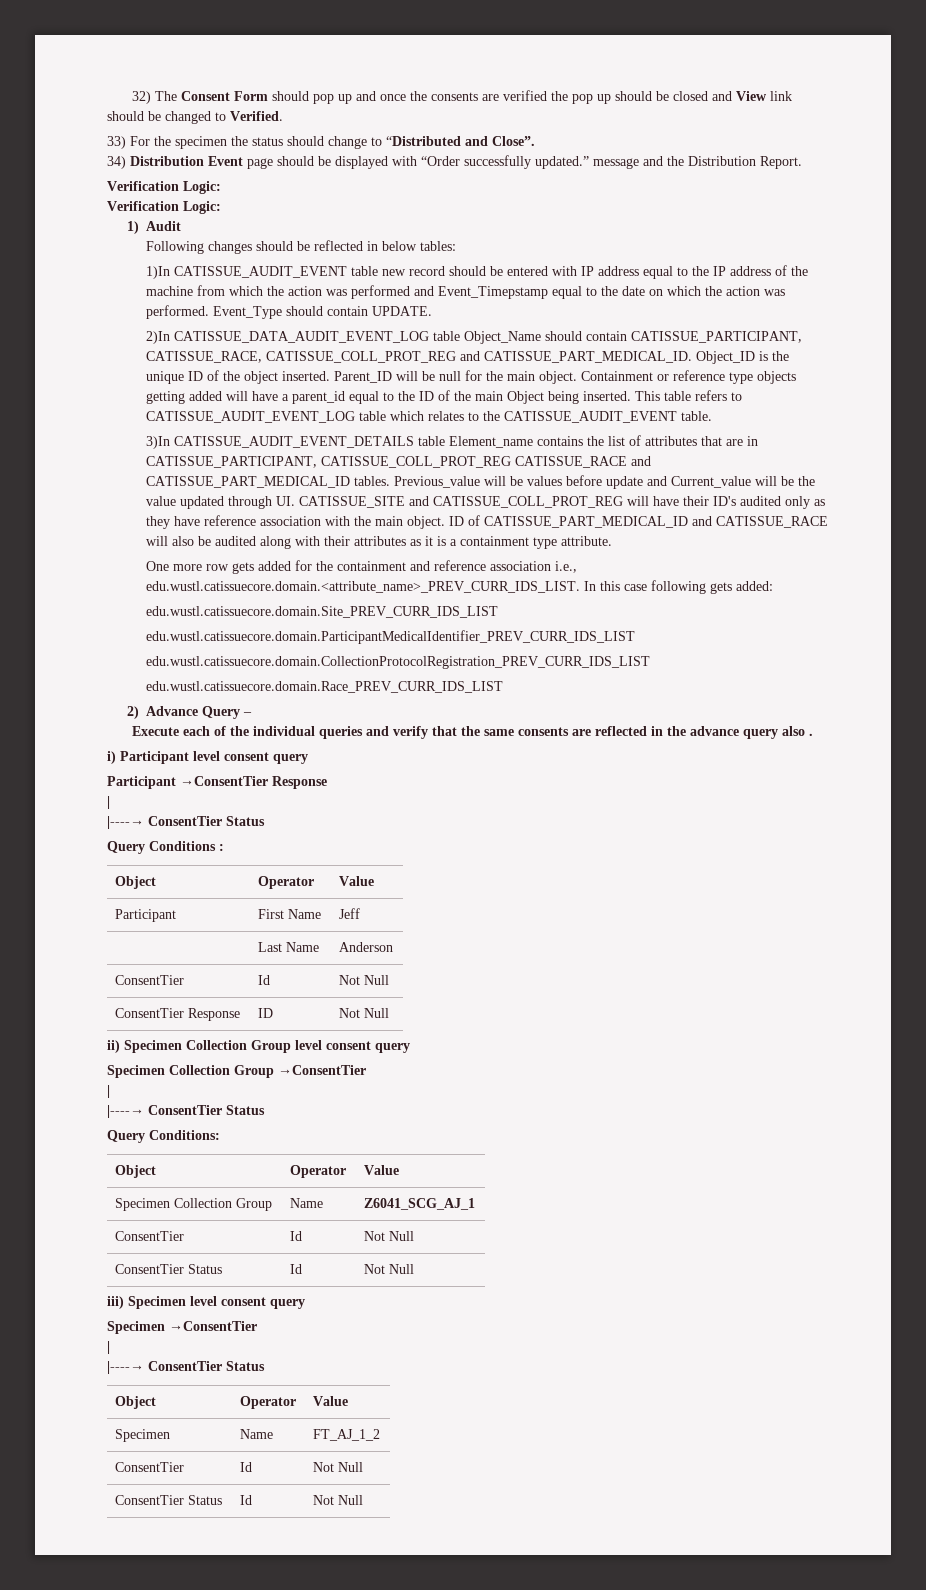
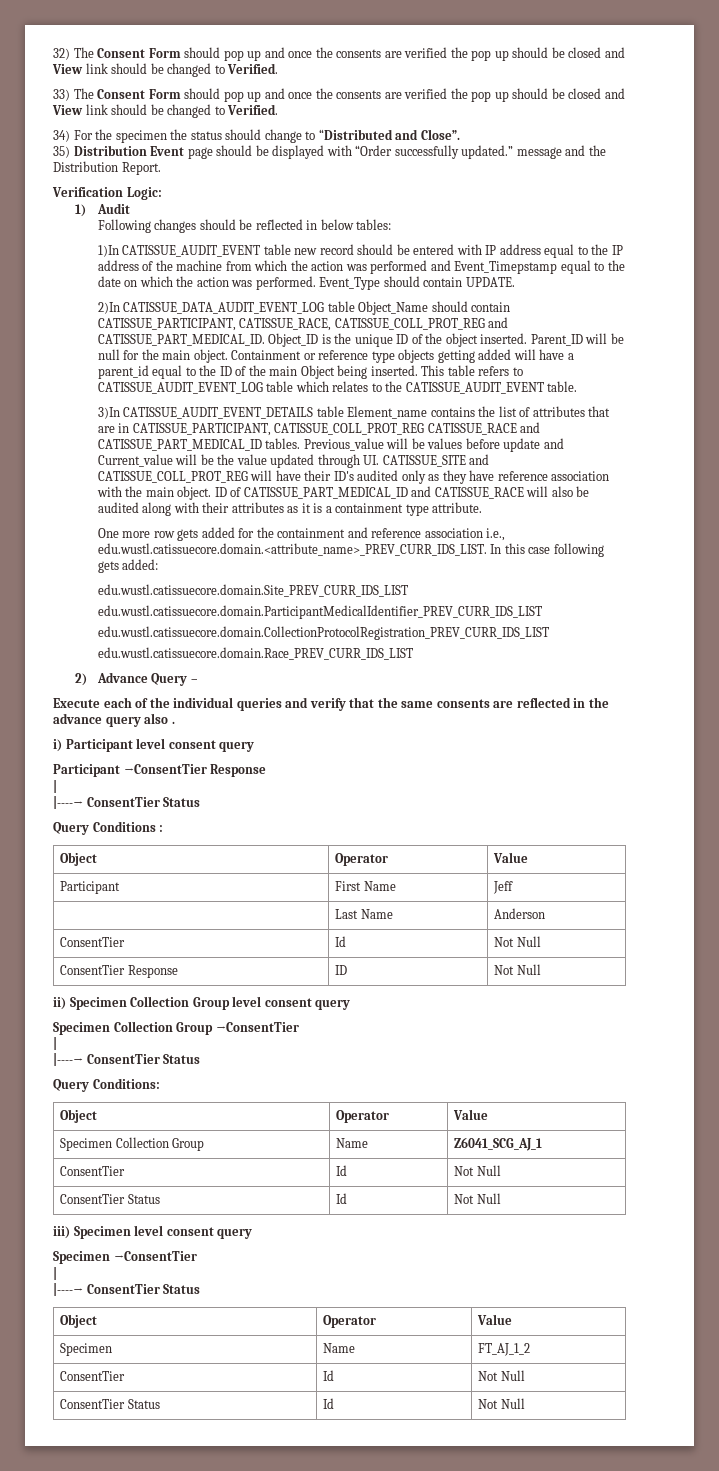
(126, 142) none -> [73,88,625,102] [52,104,279,118] [53,130,70,142] The Consent Form should pop up and once the consents are verified the pop up should be closed and View link should be changed to Verified. // 34)
[107,156,126,169] 34) -> [53,146,70,158] 35)
[107,201,221,214] // Verification Logic: -> (162, 193) none

